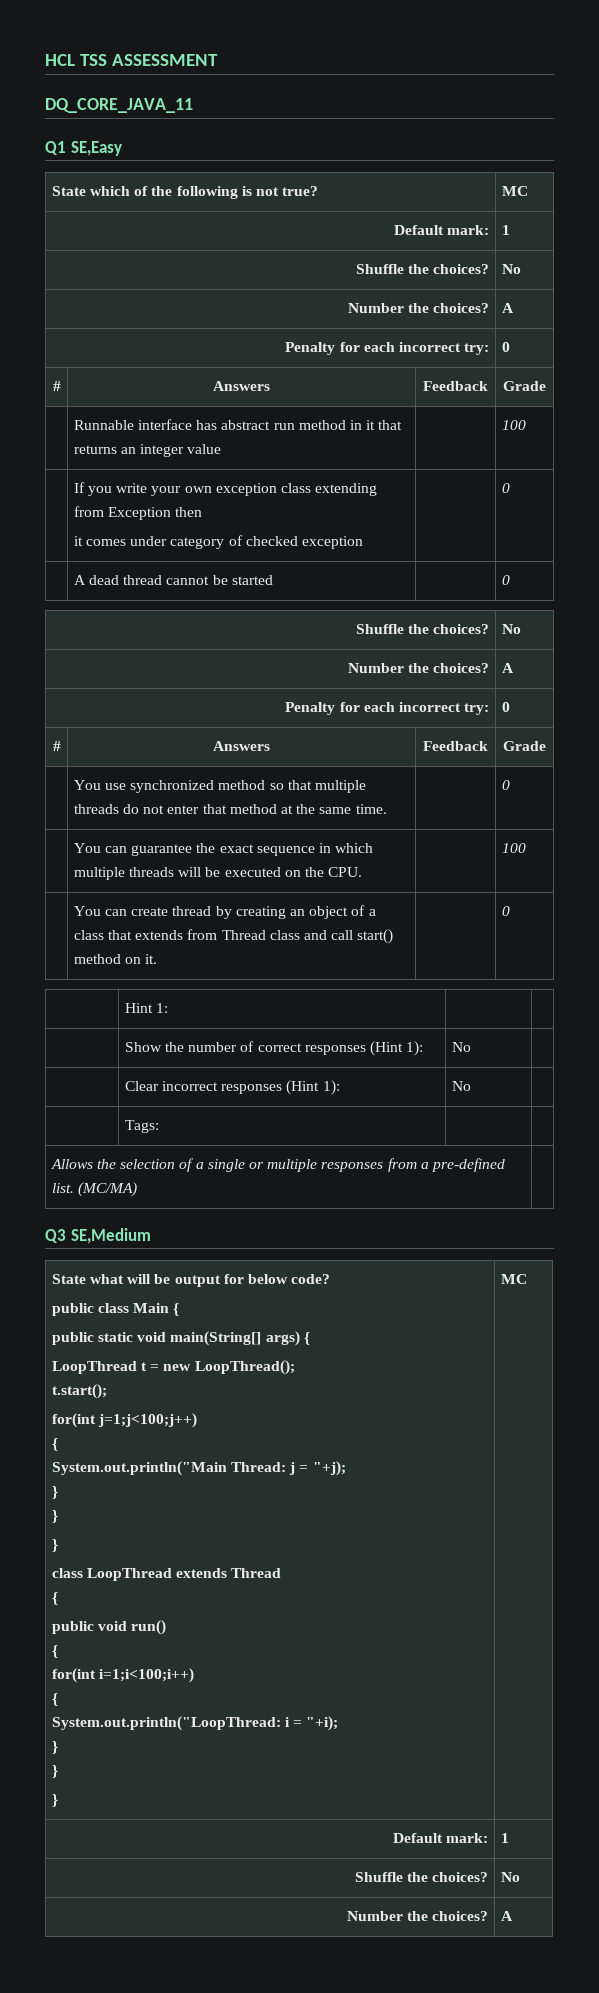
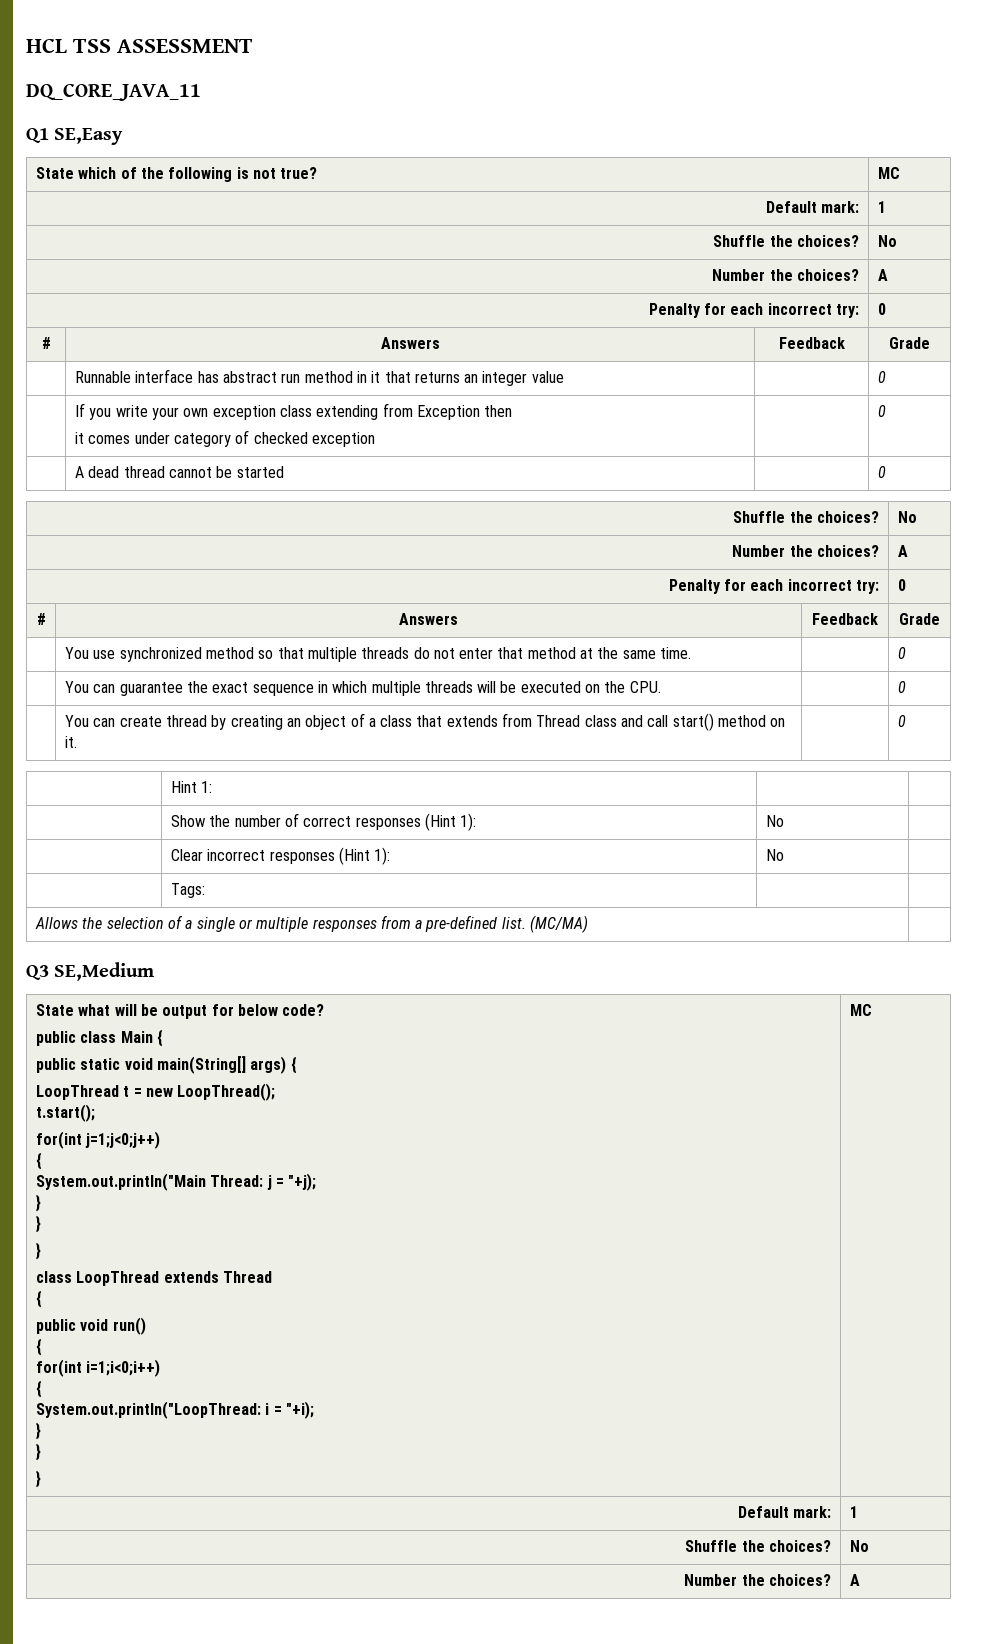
[501,420,526,430] 100 -> [877,371,886,383] 0
[501,843,526,853] 100 -> [897,681,906,693] 0
[98,1413,198,1428] j=1;j<100;j++) -> [85,1131,161,1149] j=1;j<0;j++)
[99,1668,195,1683] i=1;i<100;i++) -> [86,1359,161,1377] i=1;i<0;i++)

